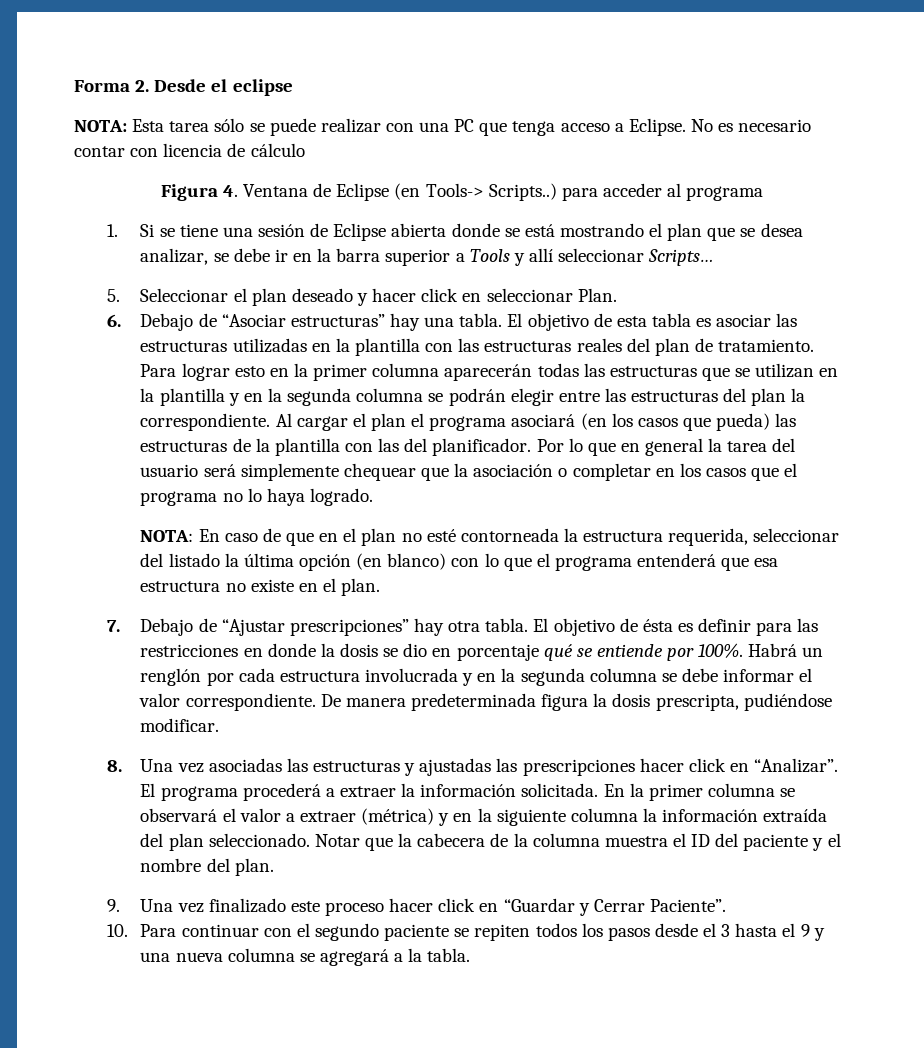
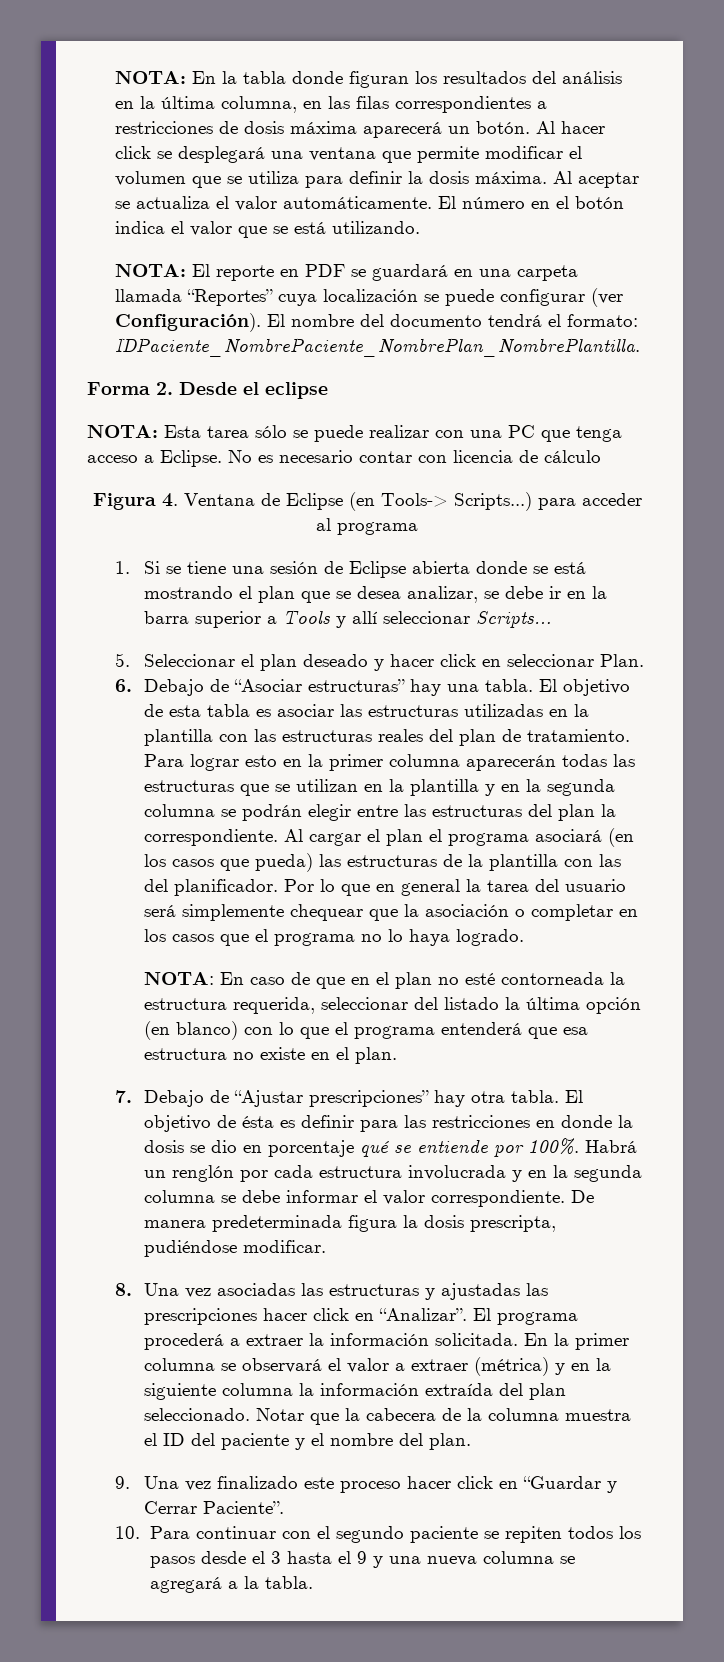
(74, 86) none -> [115,71,623,88] [115,96,548,113] [115,121,606,138] [115,146,583,163] [115,171,640,188] [115,196,625,211] [115,221,421,238] [115,264,579,281] [115,288,624,307] [115,313,639,332] [115,338,641,357] NOTA: En la tabla donde figuran los resultados del análisis en la última columna, en las filas correspondientes a restricciones de dosis máxima aparecerá un botón. Al hacer click se desplegará una ventana que permite modificar el volumen que se utiliza para definir la dosis máxima. Al aceptar se actualiza el valor automáticamente. El número en el botón indica el valor que se está utilizando. // NOTA: El reporte en PDF se guardará en una carpeta llamada “Reportes” cuya localización se puede configurar (ver Configuración). El nombre del documento tendrá el formato: IDPaciente_NombrePaciente_NombrePlan_NombrePlantilla. //
[488,183,557,201] Scripts..) -> [453,492,532,511] Scripts...)

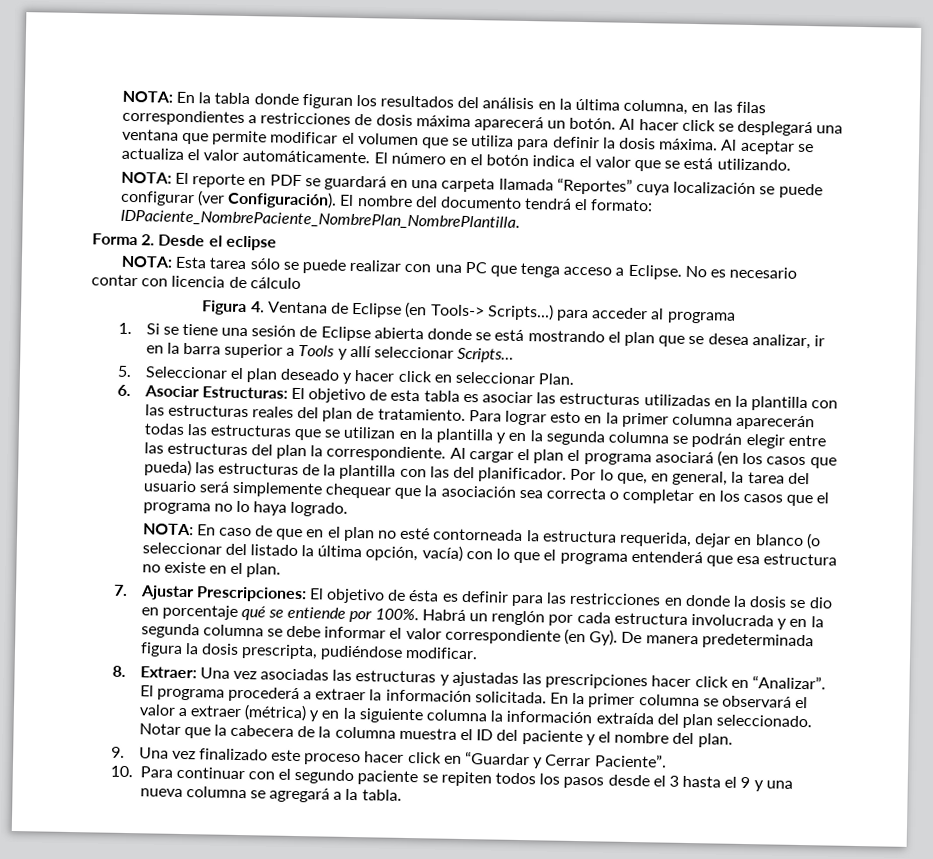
[483,586,543,599] se debe -> (811, 342) none
[143,679,533,696] Debajo de “Asociar estructuras” hay una tabla. -> [143,385,288,399] Asociar Estructuras:
[340,879,460,896] que en general -> [616,470,729,486] que, en general,
(509, 910) none -> [518,487,607,500] sea correcta
(315, 1005) none -> [694,533,821,550] dejar en blanco (o
[585,997,641,1014] [143,1021,238,1040] opción (en blanco) -> [365,545,463,562] opción, vacía)
[143,1090,559,1107] Debajo de “Ajustar prescripciones” hay otra tabla. -> [139,585,307,603] Ajustar Prescripciones:
[430,1190,565,1207] correspondiente. -> [444,628,619,646] correspondiente (en Gy).
(133, 1289) none -> [139,666,197,679] Extraer:

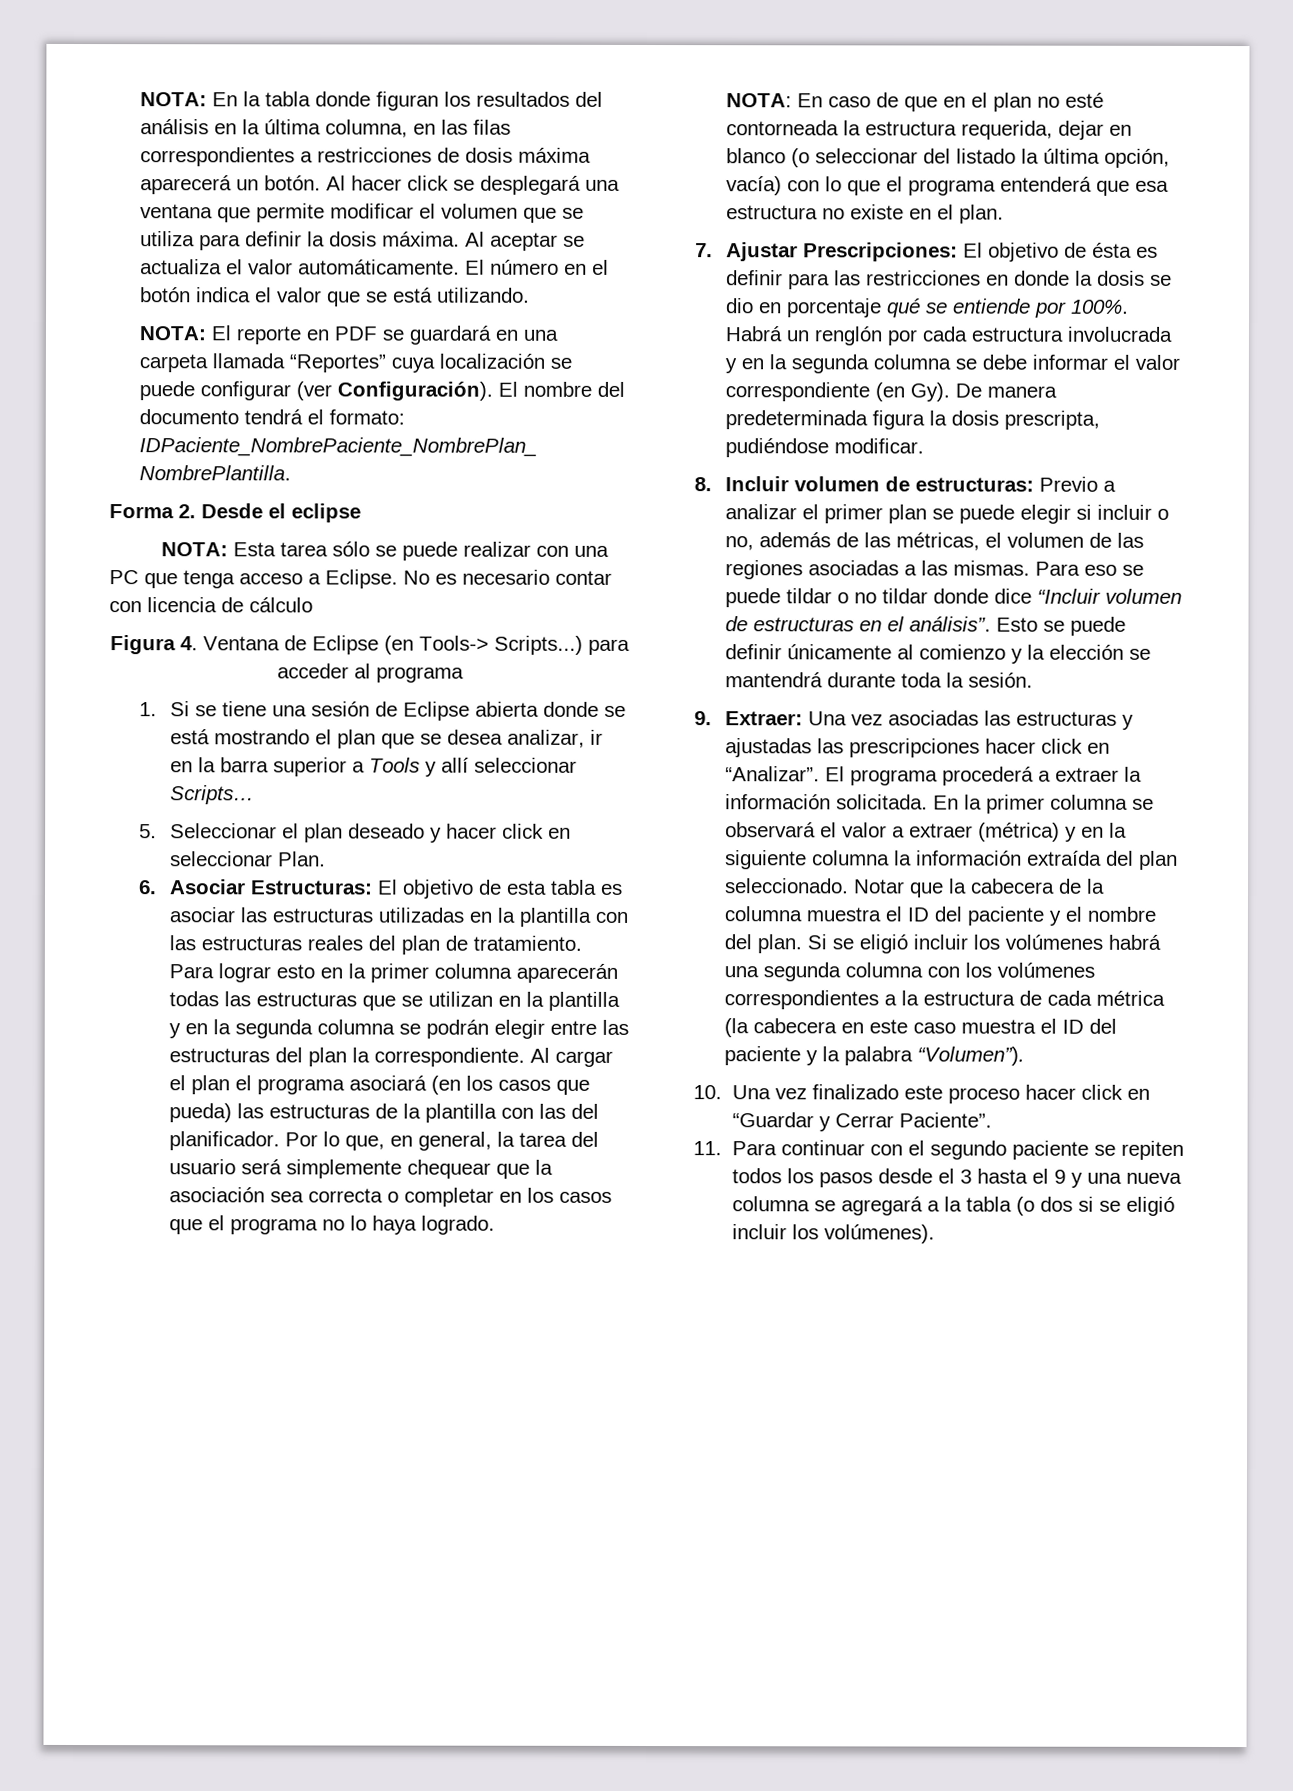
(126, 671) none -> [724,476,1116,492] [724,504,1169,524] [724,532,1144,551] [724,560,1144,580] [724,588,1182,608] [724,616,1126,636] [724,644,1151,664] [724,672,1033,688] [694,711,713,726] Incluir volumen de estructuras: Previo a analizar el primer plan se puede elegir si incluir o no, además de las métricas, el volumen de las regiones asociadas a las mismas. Para eso se puede tildar o no tildar donde dice “Incluir volumen de estructuras en el análisis”. Esto se puede definir únicamente al comienzo y la elección se mantendrá durante toda la sesión. // 9.
[110,746,125,758] // 9. -> [806,934,1161,954] [723,962,1095,982] [723,990,1165,1010] [723,1018,1117,1038] [723,1046,1025,1066] [693,1085,723,1100] Si se eligió incluir los volúmenes habrá una segunda columna con los volúmenes correspondientes a la estructura de cada métrica (la cabecera en este caso muestra el ID del paciente y la palabra “Volumen”). // 10.
[109,765,133,778] 10. -> [693,1141,723,1156] 11.
[361,789,402,801] tabla. -> [965,1196,1175,1216] [731,1224,935,1244] tabla (o dos si se eligió incluir los volúmenes).

